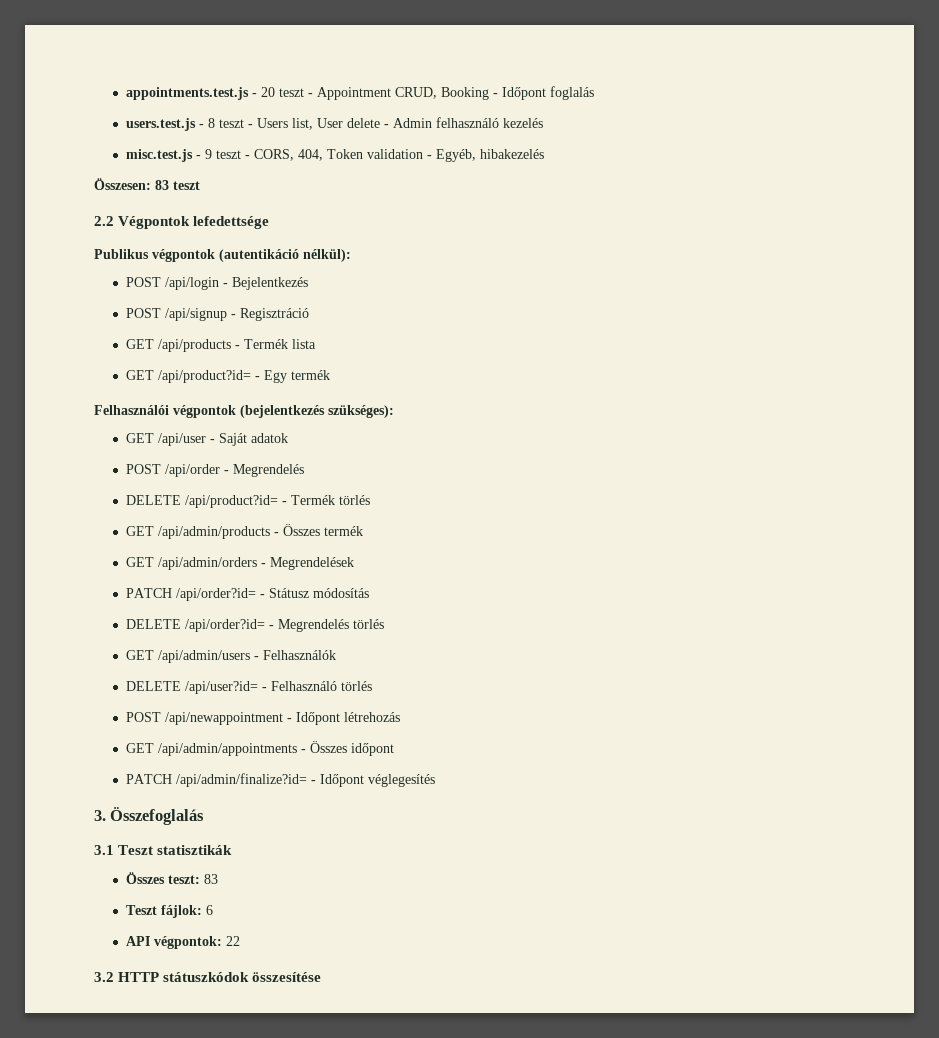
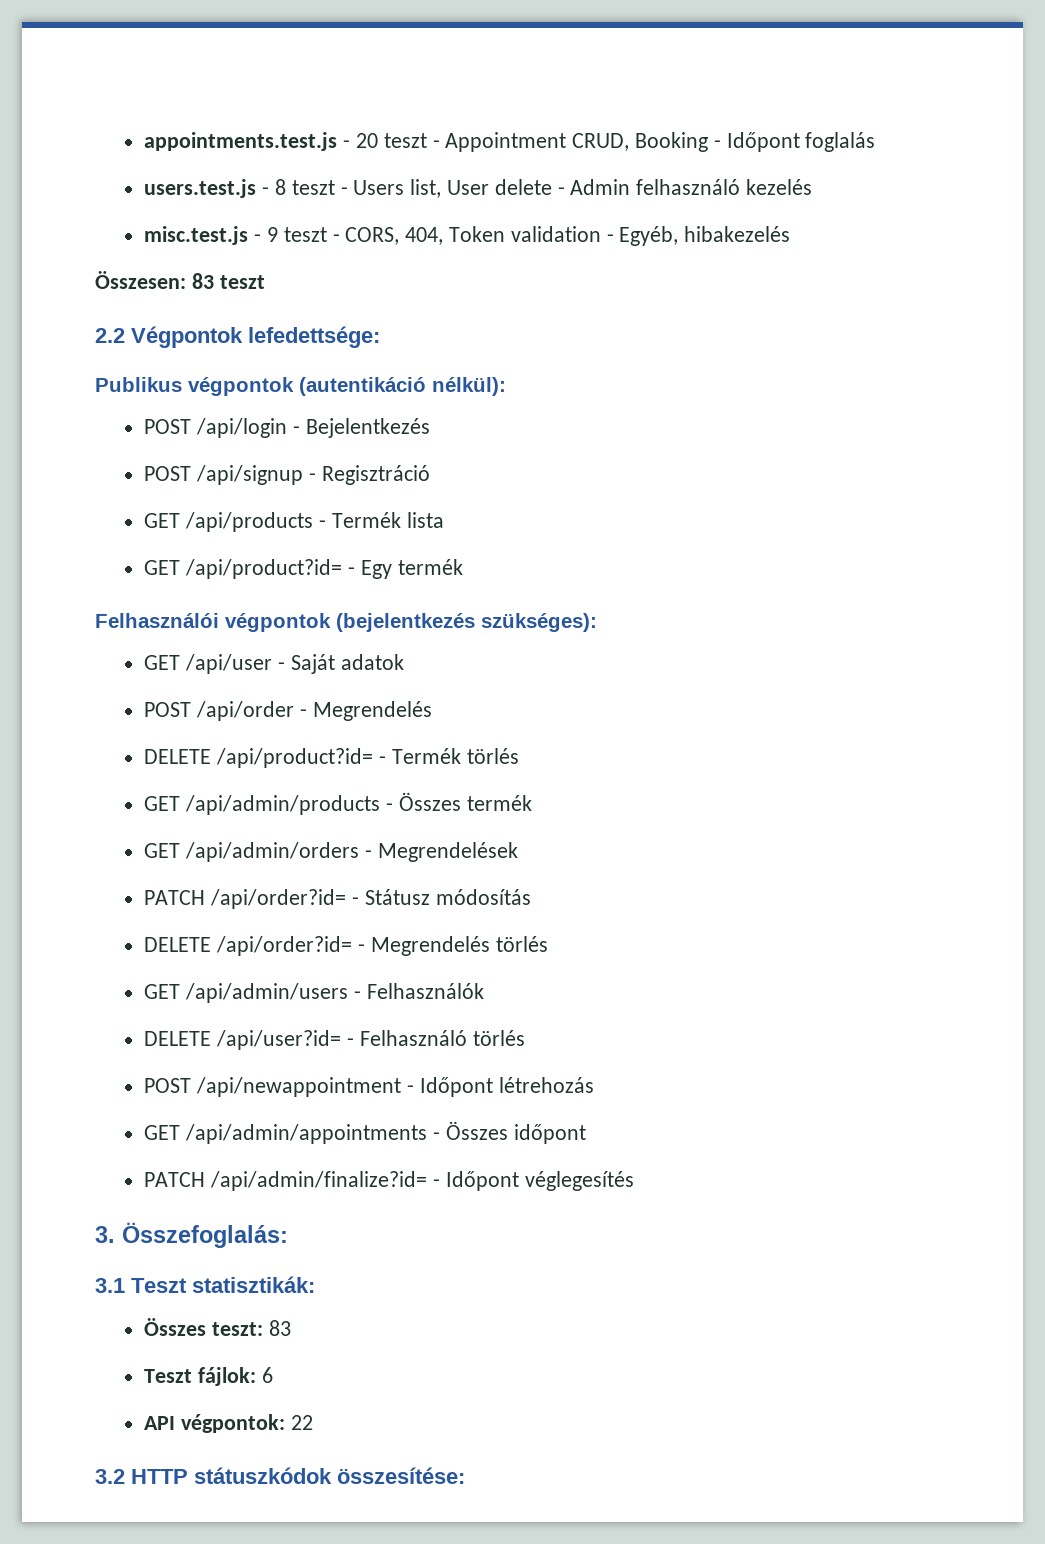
[193,216,270,229] lefedettsége -> [248,326,380,348] lefedettsége:
[110,807,205,825] Összefoglalás -> [122,1222,288,1248] Összefoglalás:
[157,845,233,855] statisztikák -> [192,1276,315,1293] statisztikák:
[252,972,322,982] összesítése -> [337,1467,465,1484] összesítése:

